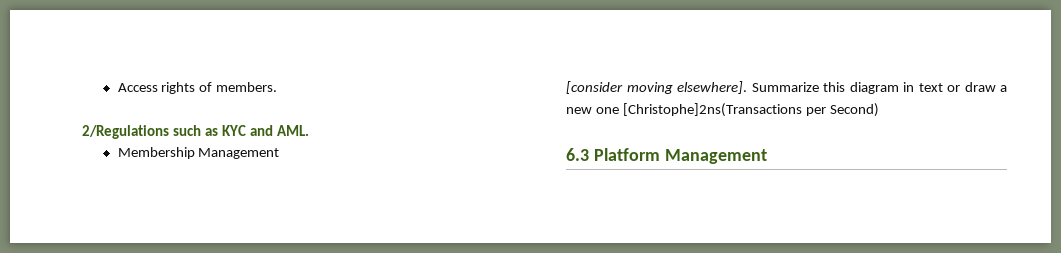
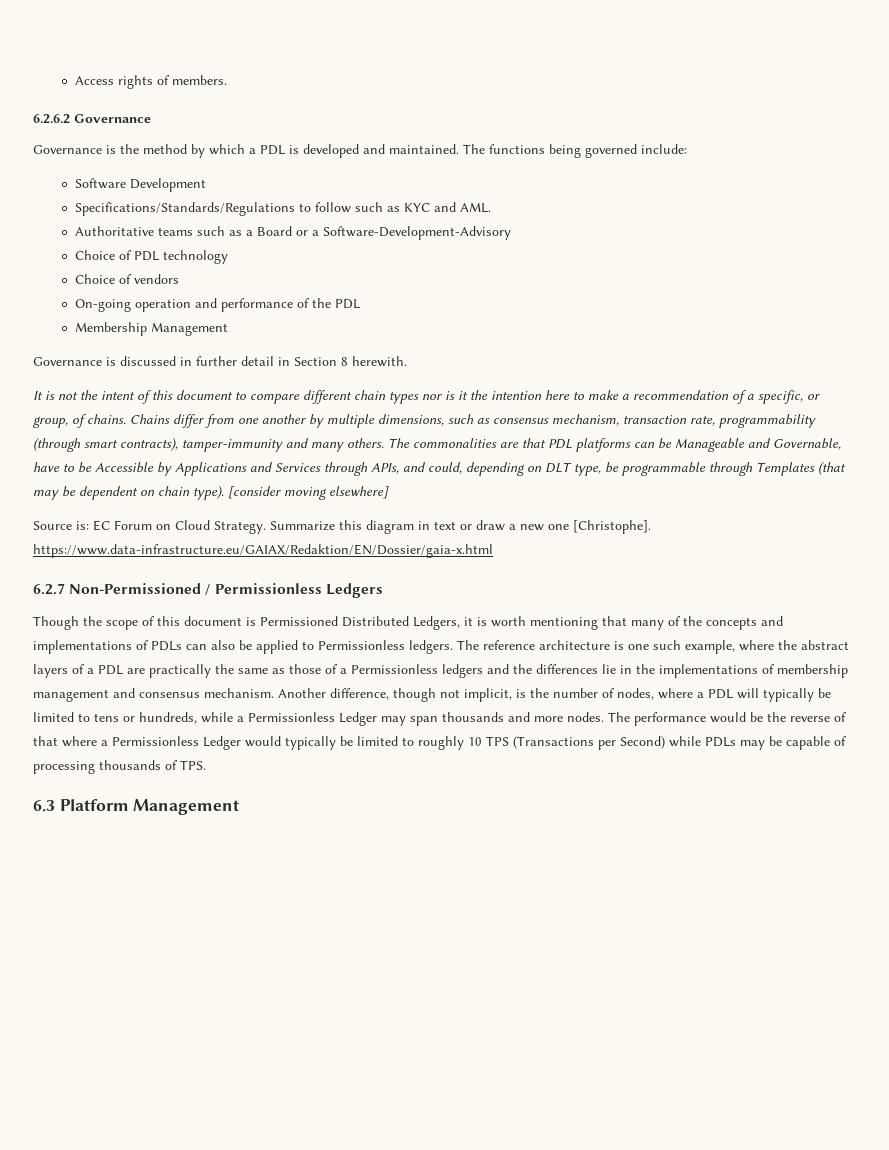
[82,125,169,139] 2/Regulations -> [33,114,151,124] [33,144,687,158] [74,178,206,192] [74,202,351,216] 6.2.6.2 Governance // Governance is the method by which a PDL is developed and maintained. The functions being governed include: // Software Development // Specifications/Standards/Regulations to follow
[117,147,280,159] [566,81,747,94] Membership Management // [consider moving elsewhere]. -> [74,226,511,240] [74,250,228,264] [74,274,179,284] [74,298,360,312] [74,322,228,336] [33,356,407,367] [33,390,820,404] [33,414,816,428] [33,438,841,452] [33,462,846,476] [33,486,389,500] [33,520,266,534] Authoritative teams such as a Board or a Software-Development-Advisory // Choice of PDL technology // Choice of vendors // On-going operation and performance of the PDL // Membership Management // Governance is discussed in further detail in Section 8 herewith. // It is not the intent of this document to compare different chain types nor is it the intention here to make a recommendation of a specific, or group, of chains. Chains differ from one another by multiple dimensions, such as consensus mechanism, transaction rate, programmability (through smart contracts), tamper-immunity and many others. The commonalities are that PDL platforms can be Manageable and Governable, have to be Accessible by Applications and Services through APIs, and could, depending on DLT type, be programmable through Templates (that may be dependent on chain type). [consider moving elsewhere] // Source is: EC Forum on Cloud Strategy.
[622,103,879,117] [Christophe]2ns(Transactions per Second) -> [573,520,651,534] [33,544,493,558] [33,583,383,598] [33,616,783,630] [33,640,849,654] [33,664,848,678] [33,688,831,702] [33,712,847,726] [33,736,847,750] [33,760,206,774] [Christophe]. https://www.data-infrastructure.eu/GAIAX/Redaktion/EN/Dossier/gaia-x.html // 6.2.7 Non-Permissioned / Permissionless Ledgers // Though the scope of this document is Permissioned Distributed Ledgers, it is worth mentioning that many of the concepts and implementations of PDLs can also be applied to Permissionless ledgers. The reference architecture is one such example, where the abstract layers of a PDL are practically the same as those of a Permissionless ledgers and the differences lie in the implementations of membership management and consensus mechanism. Another difference, though not implicit, is the number of nodes, where a PDL will typically be limited to tens or hundreds, while a Permissionless Ledger may span thousands and more nodes. The performance would be the reverse of that where a Permissionless Ledger would typically be limited to roughly 10 TPS (Transactions per Second) while PDLs may be capable of processing thousands of TPS.

